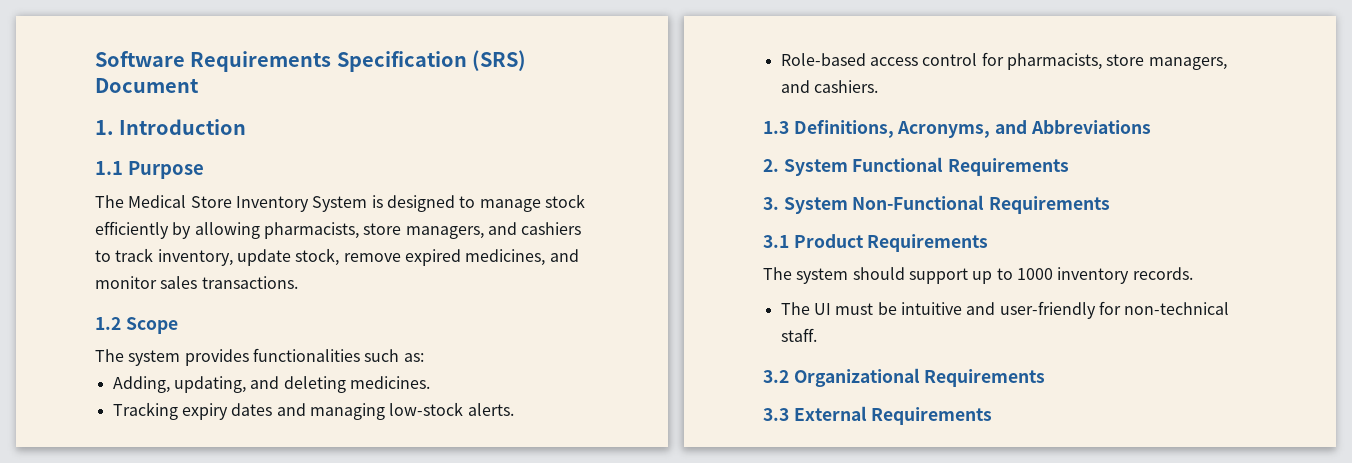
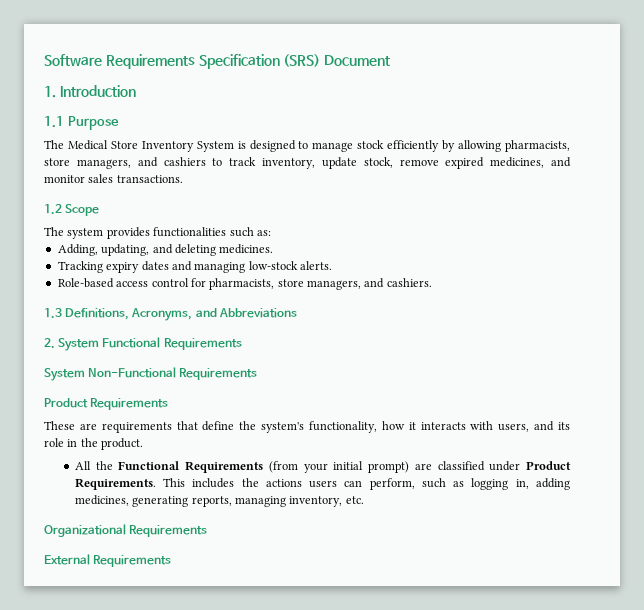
[763,197,779,210] 3. -> (242, 344) none
[763,235,789,248] 3.1 -> (258, 374) none
[763,267,1193,284] [780,301,1230,319] [780,328,817,342] [763,370,789,383] The system should support up to 1000 inventory records. // The UI must be intuitive and user-friendly for non-technical staff. // 3.2 -> [44,421,570,433] [44,438,144,450] [74,461,571,473] [74,478,570,490] [74,495,364,507] These are requirements that define the system's functionality, how it interacts with users, and its role in the product. // All the Functional Requirements (from your initial prompt) are classified under Product Requirements. This includes the actions users can perform, such as logging in, adding medicines, generating reports, managing inventory, etc. //
[763,408,789,421] 3.3 -> (208, 531) none

